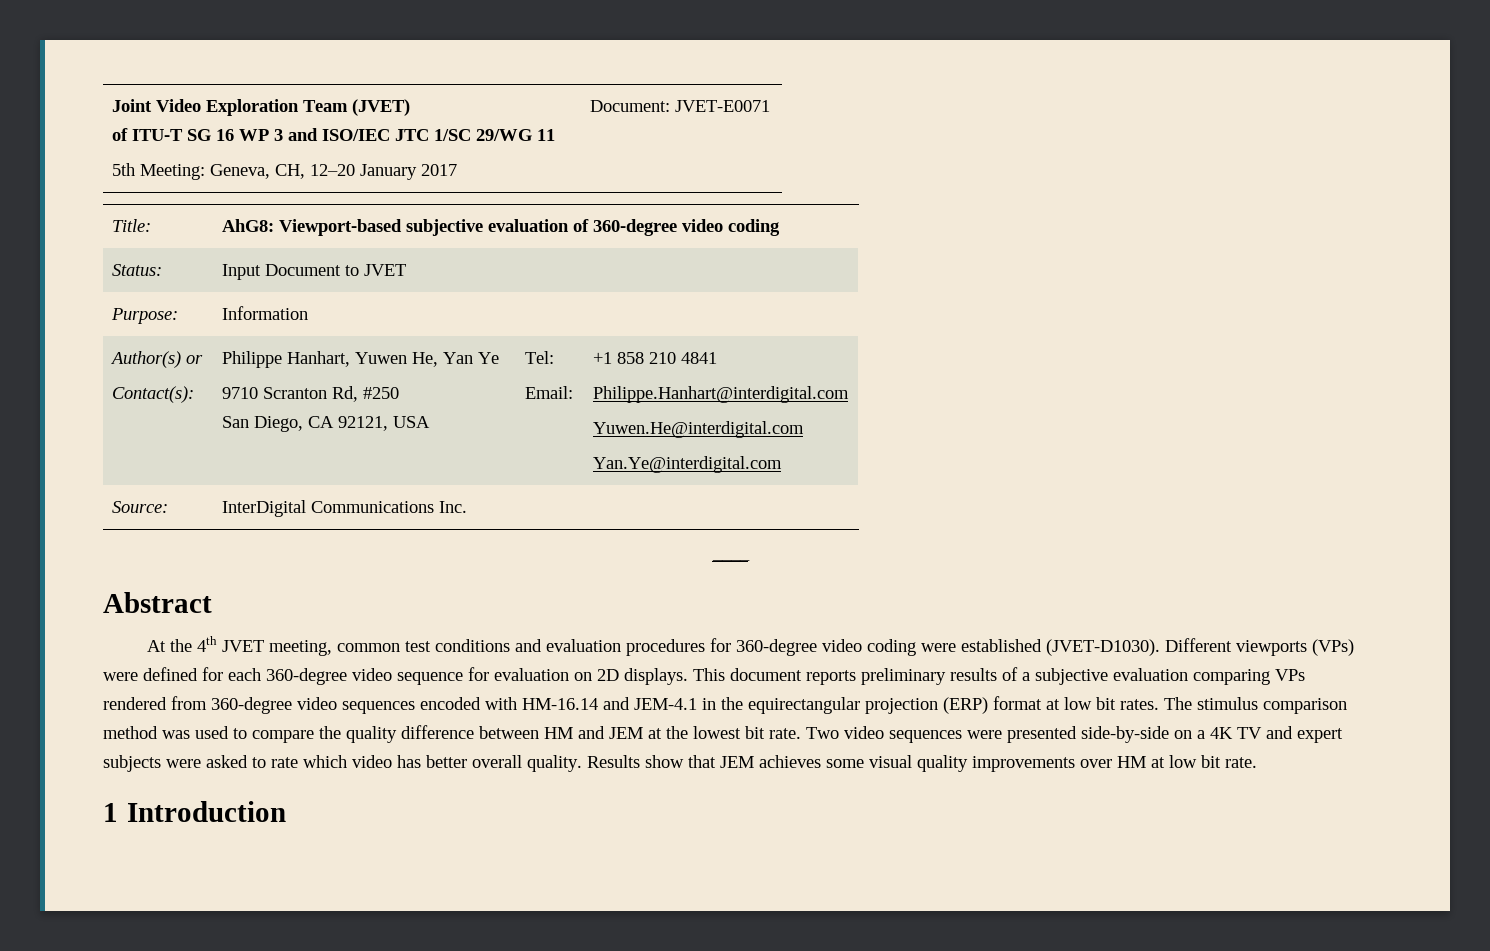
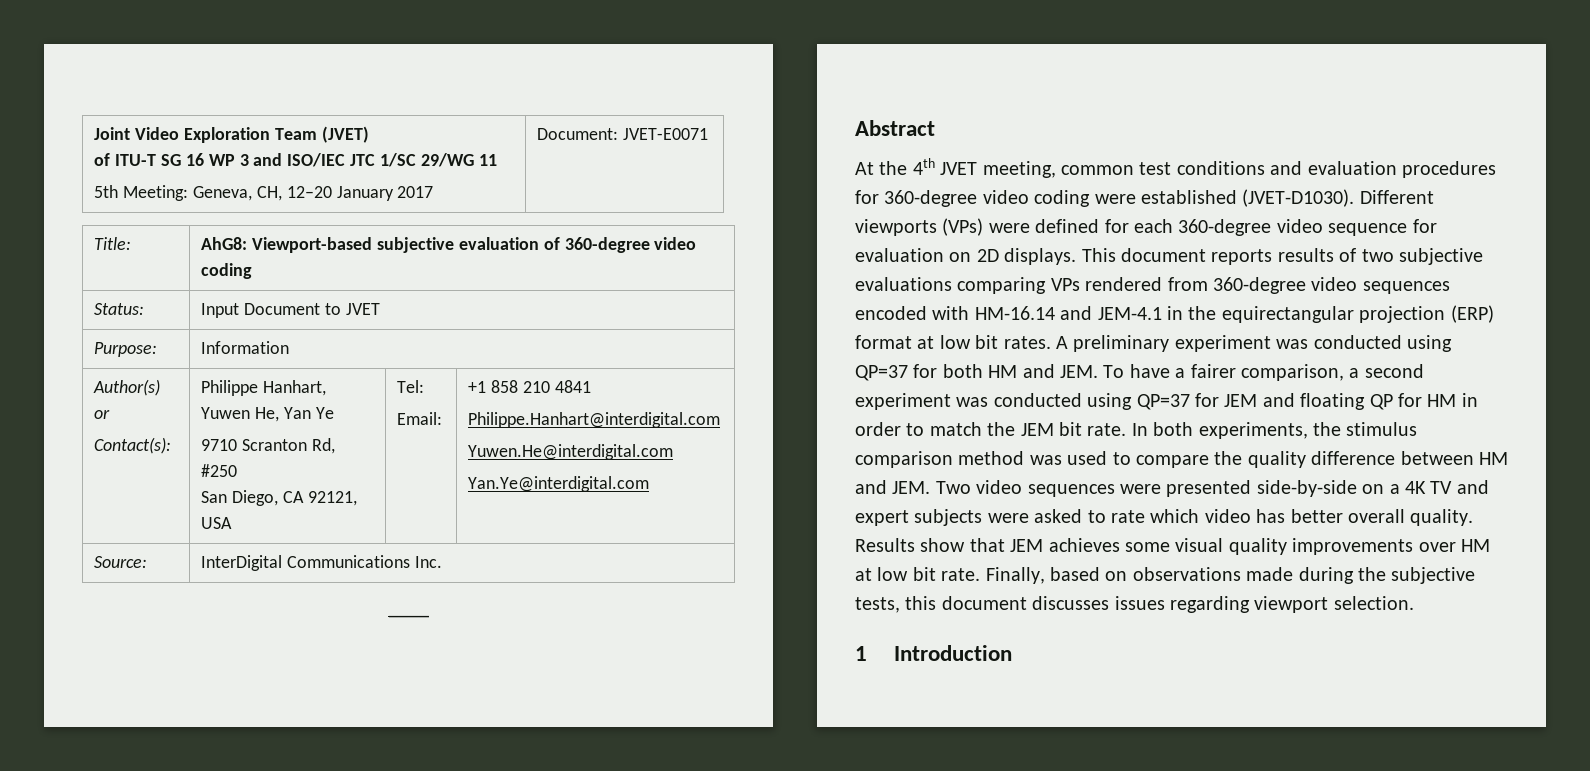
[861,668,946,685] preliminary -> (1273, 257) none
[1022,668,1188,685] a subjective evaluation -> [1361,248,1483,265] [855,277,952,291] two subjective evaluations
[1164,697,1192,710] The -> [1056,335,1452,352] [855,364,1424,381] [855,393,1478,410] [855,422,1341,439] A preliminary experiment was conducted using QP=37 for both HM and JEM. To have a fairer comparison, a second experiment was conducted using QP=37 for JEM and floating QP for HM in order to match the JEM bit rate. In both experiments, the
[609,726,801,739] JEM at the lowest bit rate. -> [892,481,931,494] JEM.
(1257, 762) none -> [985,567,1476,584] [855,596,1414,613] Finally, based on observations made during the subjective tests, this document discusses issues regarding viewport selection.

